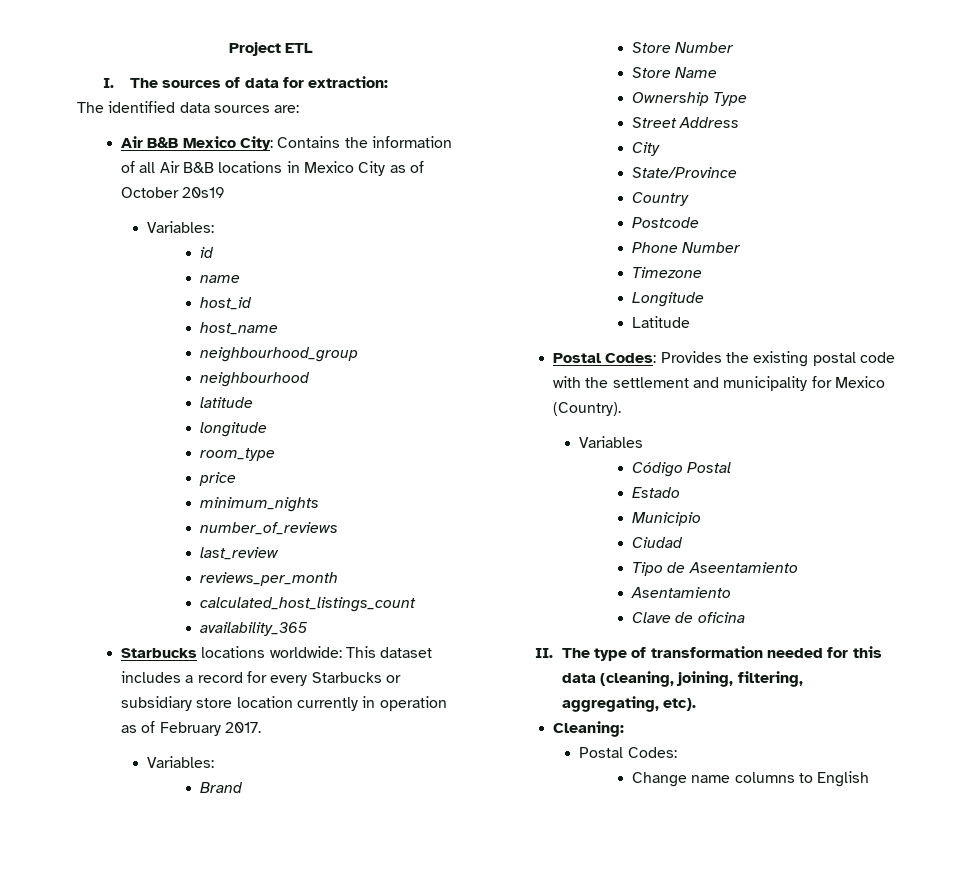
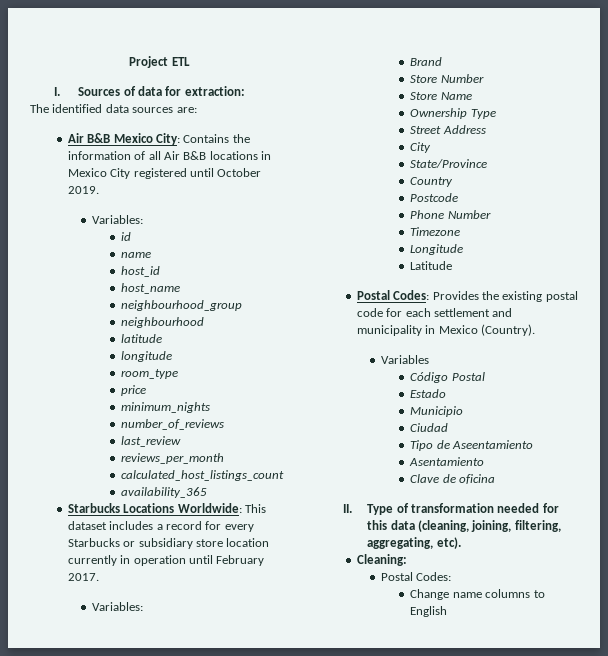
[129,78,222,88] The sources -> [78,87,121,96] Sources
[389,161,424,173] [120,187,226,198] as of October 20s19 -> [133,168,262,179] [67,186,99,194] registered until October 2019.
[201,646,342,658] locations worldwide: -> [123,503,242,513] Locations Worldwide:
[120,721,156,733] as of -> [189,555,214,564] until
[552,376,609,388] with the -> [386,308,431,317] for each
[811,376,832,388] for -> [425,325,436,334] in
[561,648,628,661] The type -> [367,504,394,515] Type

